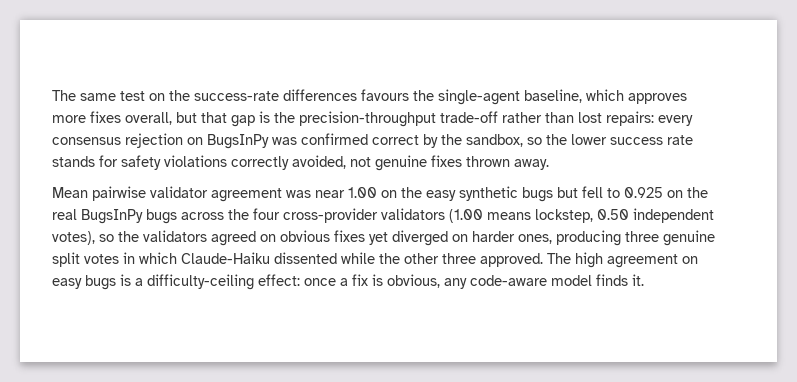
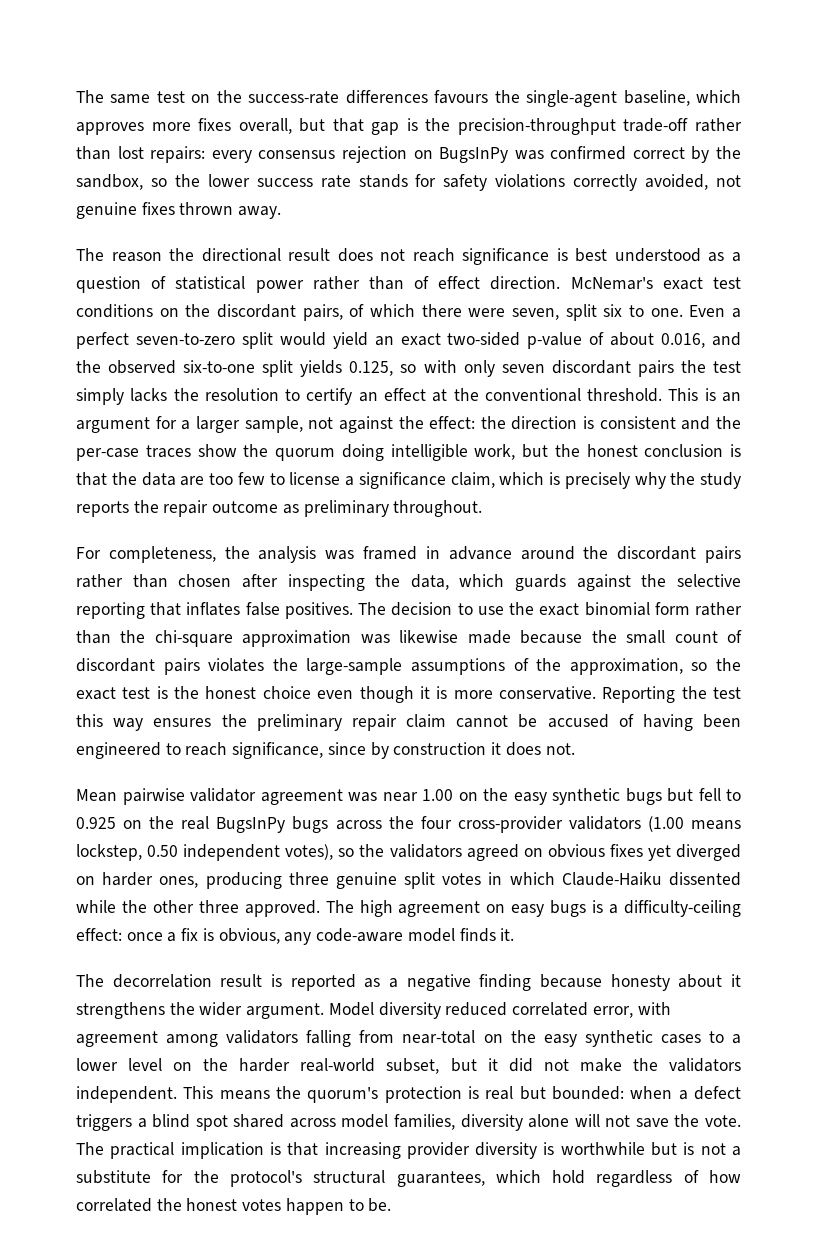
(549, 164) none -> [76,248,742,265] [76,276,741,293] [76,304,741,321] [76,332,741,349] [76,360,742,377] [76,388,742,405] [76,416,741,433] [76,444,741,461] [76,472,741,489] [76,500,483,517] [76,546,741,563] [76,574,741,591] [76,602,742,619] [76,630,743,647] [76,658,742,675] [76,686,741,703] [76,714,741,731] [76,742,575,759] // The reason the directional result does not reach significance is best understood as a question of statistical power rather than of effect direction. McNemar's exact test conditions on the discordant pairs, of which there were seven, split six to one. Even a perfect seven-to-zero split would yield an exact two-sided p-value of about 0.016, and the observed six-to-one split yields 0.125, so with only seven discordant pairs the test simply lacks the resolution to certify an effect at the conventional threshold. This is an argument for a larger sample, not against the effect: the direction is consistent and the per-case traces show the quorum doing intelligible work, but the honest conclusion is that the data are too few to license a significance claim, which is precisely why the study reports the repair outcome as preliminary throughout. // For completeness, the analysis was framed in advance around the discordant pairs rather than chosen after inspecting the data, which guards against the selective reporting that inflates false positives. The decision to use the exact binomial form rather than the chi-square approximation was likewise made because the small count of discordant pairs violates the large-sample assumptions of the approximation, so the exact test is the honest choice even though it is more conservative. Reporting the test this way ensures the preliminary repair claim cannot be accused of having been engineered to reach significance, since by construction it does not.
(644, 280) none -> [76,974,741,991] [76,1002,671,1019] [76,1030,741,1047] [76,1058,742,1074] [76,1086,742,1103] [76,1114,741,1131] [76,1142,741,1159] [76,1170,741,1187] [76,1198,392,1215] // The decorrelation result is reported as a negative finding because honesty about it strengthens the wider argument. Model diversity reduced correlated error, with agreement among validators falling from near-total on the easy synthetic cases to a lower level on the harder real-world subset, but it did not make the validators independent. This means the quorum's protection is real but bounded: when a defect triggers a blind spot shared across model families, diversity alone will not save the vote. The practical implication is that increasing provider diversity is worthwhile but is not a substitute for the protocol's structural guarantees, which hold regardless of how correlated the honest votes happen to be.

